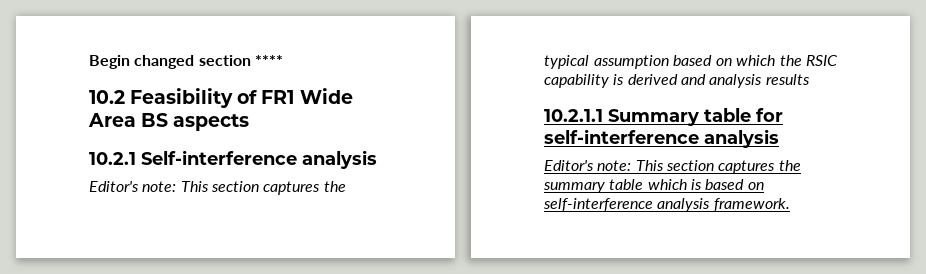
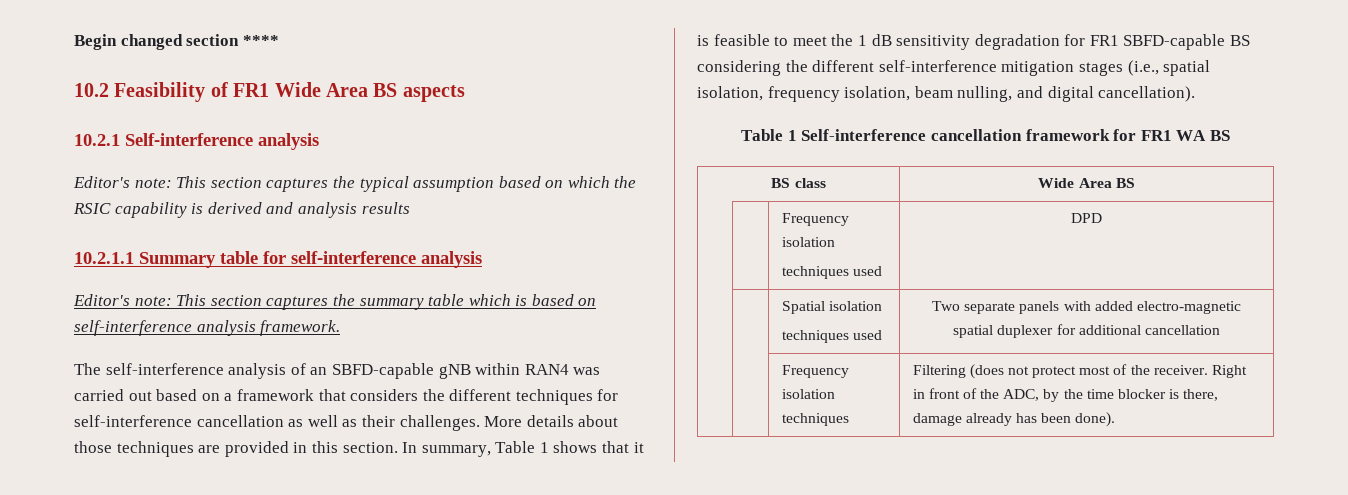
(790, 204) none -> [74,363,601,379] [74,389,619,405] [74,415,619,431] [74,441,644,457] [697,34,1251,50] [697,60,1211,76] [697,86,1196,102] [741,129,1230,141] [771,178,826,188] [1038,178,1135,188] [781,213,849,226] [781,237,835,247] [781,266,882,279] [1071,213,1102,223] [781,301,882,314] [781,330,882,343] [932,301,1241,314] [953,324,1220,338] [781,365,849,378] [781,389,835,399] [781,413,849,426] [912,364,1248,379] [912,388,1219,402] [912,412,1116,427] // The self-interference analysis of an SBFD-capable gNB within RAN4 was carried out based on a framework that considers the different techniques for self-interference cancellation as well as their challenges. More details about those techniques are provided in this section. In summary, Table 1 shows that it is feasible to meet the 1 dB sensitivity degradation for FR1 SBFD-capable BS considering the different self-interference mitigation stages (i.e., spatial isolation, frequency isolation, beam nulling, and digital cancellation). // Table 1 Self-interference cancellation framework for FR1 WA BS // BS class | Wide Area BS // | | Frequency isolation // techniques used | DPD // | | Spatial isolation // techniques used | Two separate panels with added electro-magnetic spatial duplexer for additional cancellation // | | Frequency isolation techniques | Filtering (does not protect most of the receiver. Right in front of the ADC, by the time blocker is there, damage already has been done).

